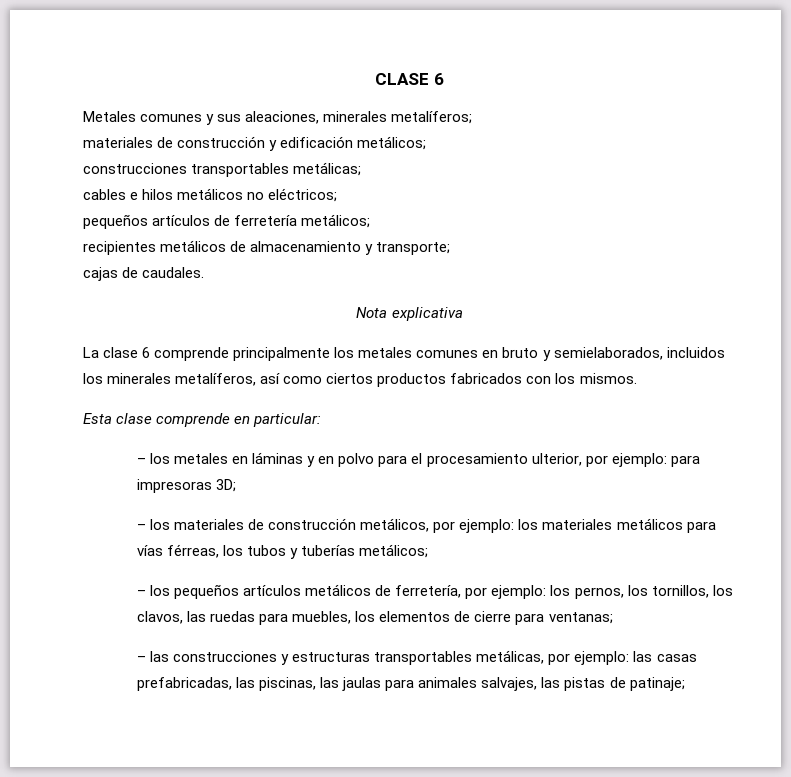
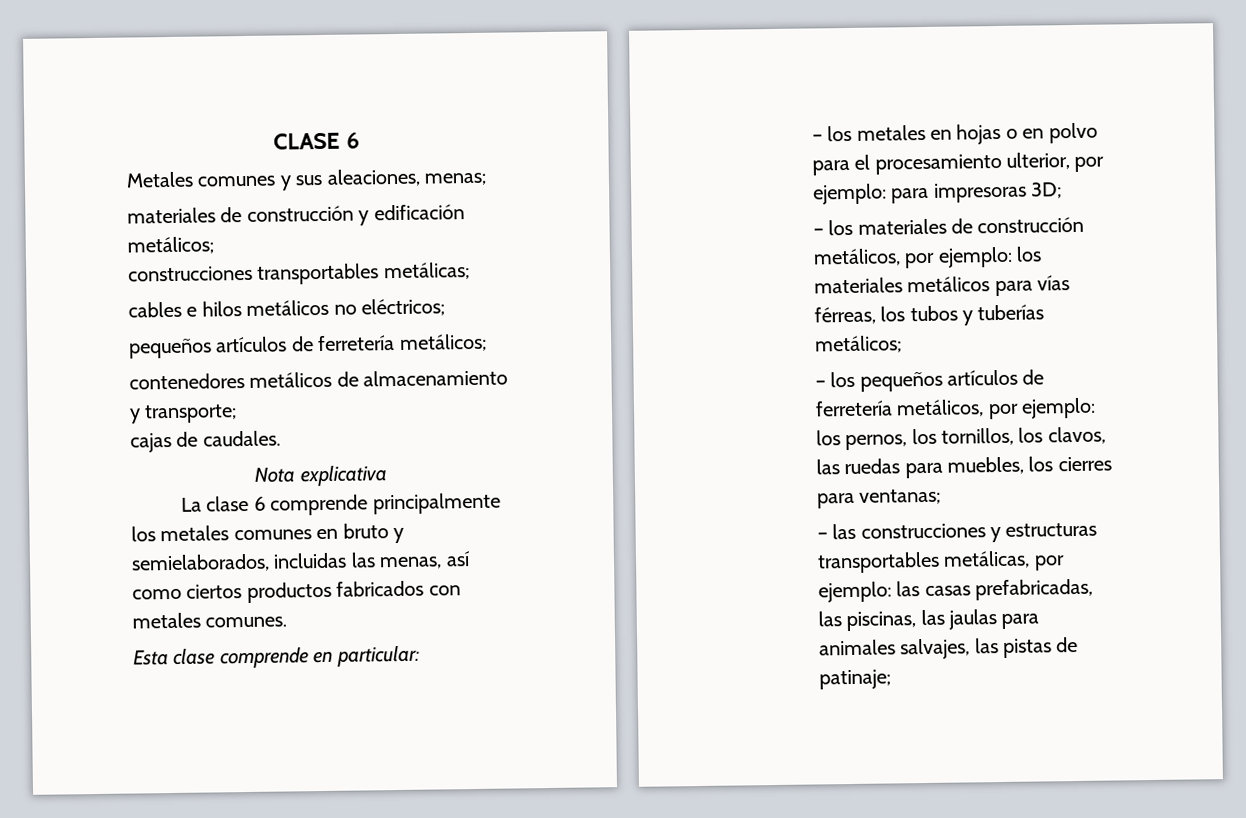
[323,111,473,124] minerales metalíferos; -> [424,172,487,186] menas;
[83,241,156,255] recipientes -> [129,373,245,390] contenedores
[666,347,725,358] [83,373,257,386] incluidos los minerales metalíferos, -> [273,552,443,570] incluidas las menas,
[555,373,637,384] los mismos. -> [132,612,288,629] metales comunes.
[252,452,316,467] láminas y -> [956,123,1018,145] hojas o
[305,584,462,598] metálicos de ferretería, -> [1022,369,1045,385] [814,399,985,418] de ferretería metálicos,
[379,611,512,622] elementos de cierre -> [1057,456,1112,472] cierres

